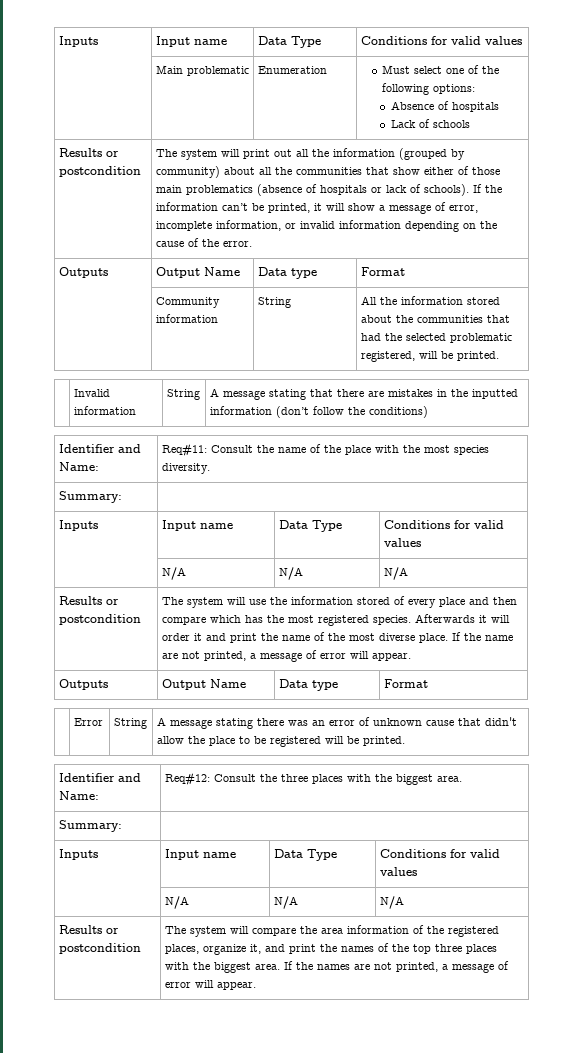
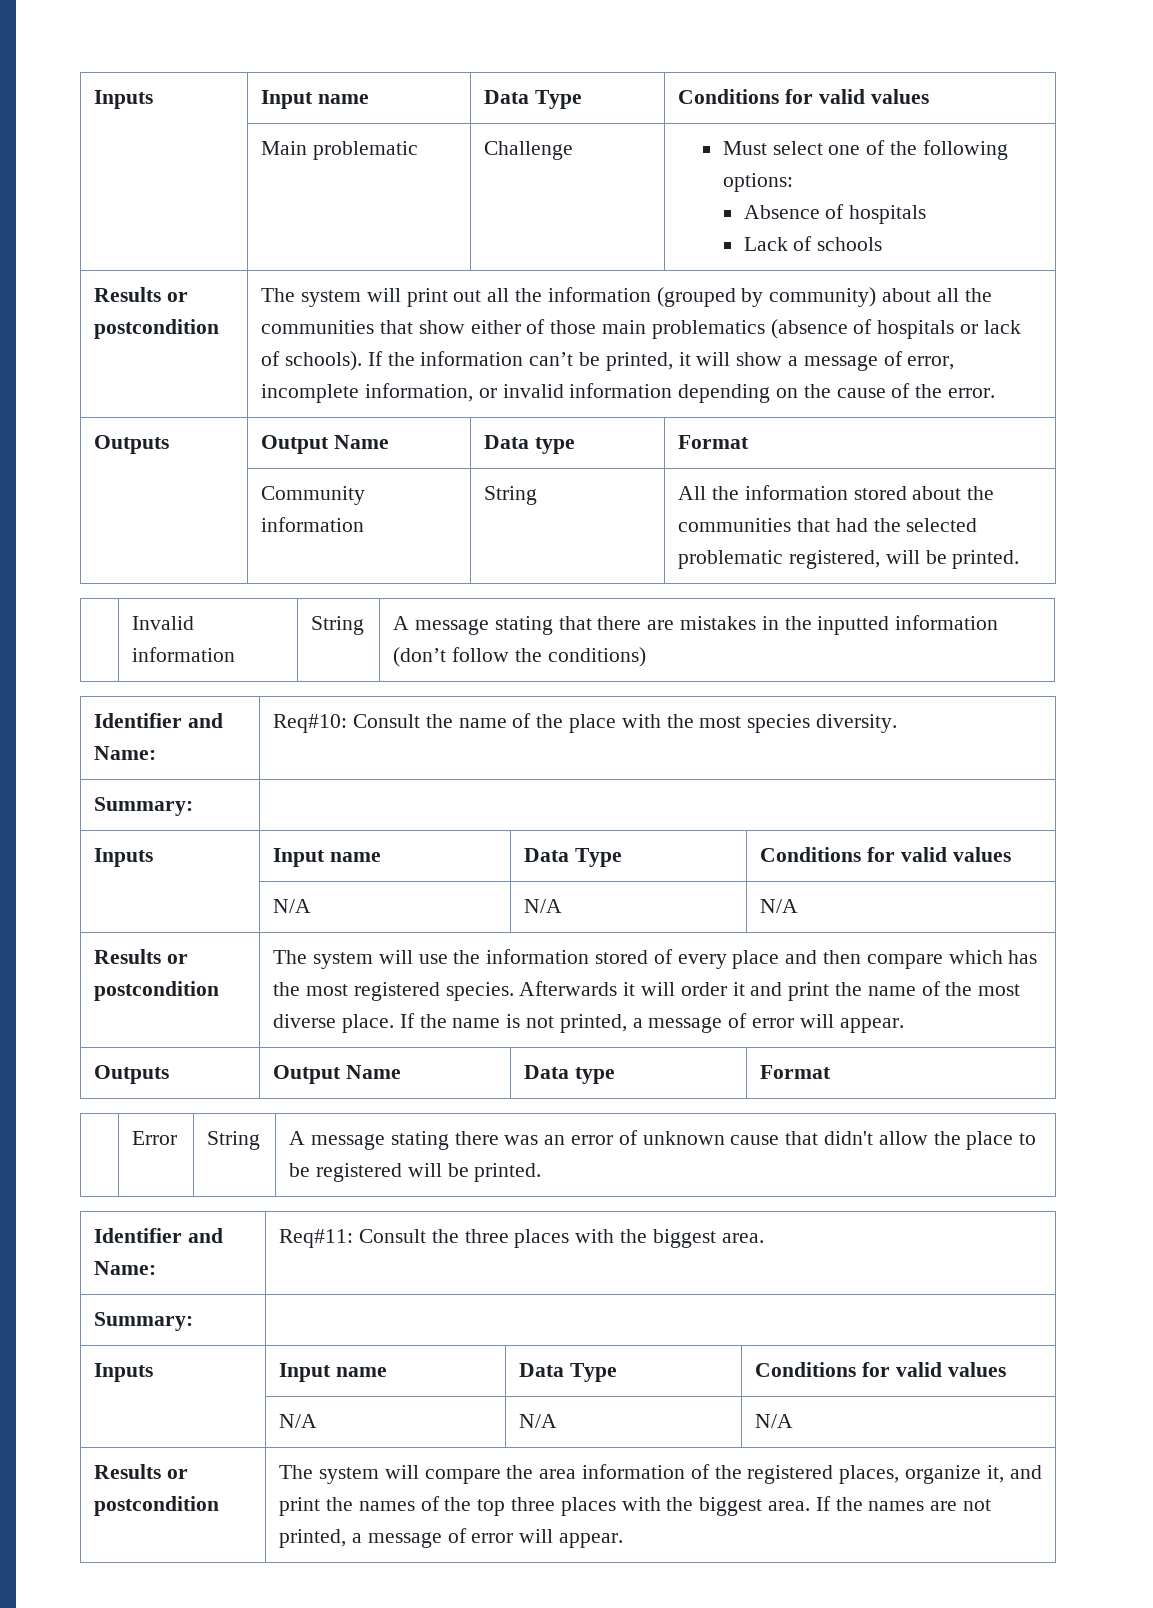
[257,66,327,74] Enumeration -> [484,141,574,160] Challenge
[161,443,207,457] Req#11: -> [273,714,348,733] Req#10:
[161,653,178,659] are -> [506,1014,521,1028] is
[164,772,210,786] Req#12: -> [279,1229,354,1248] Req#11:

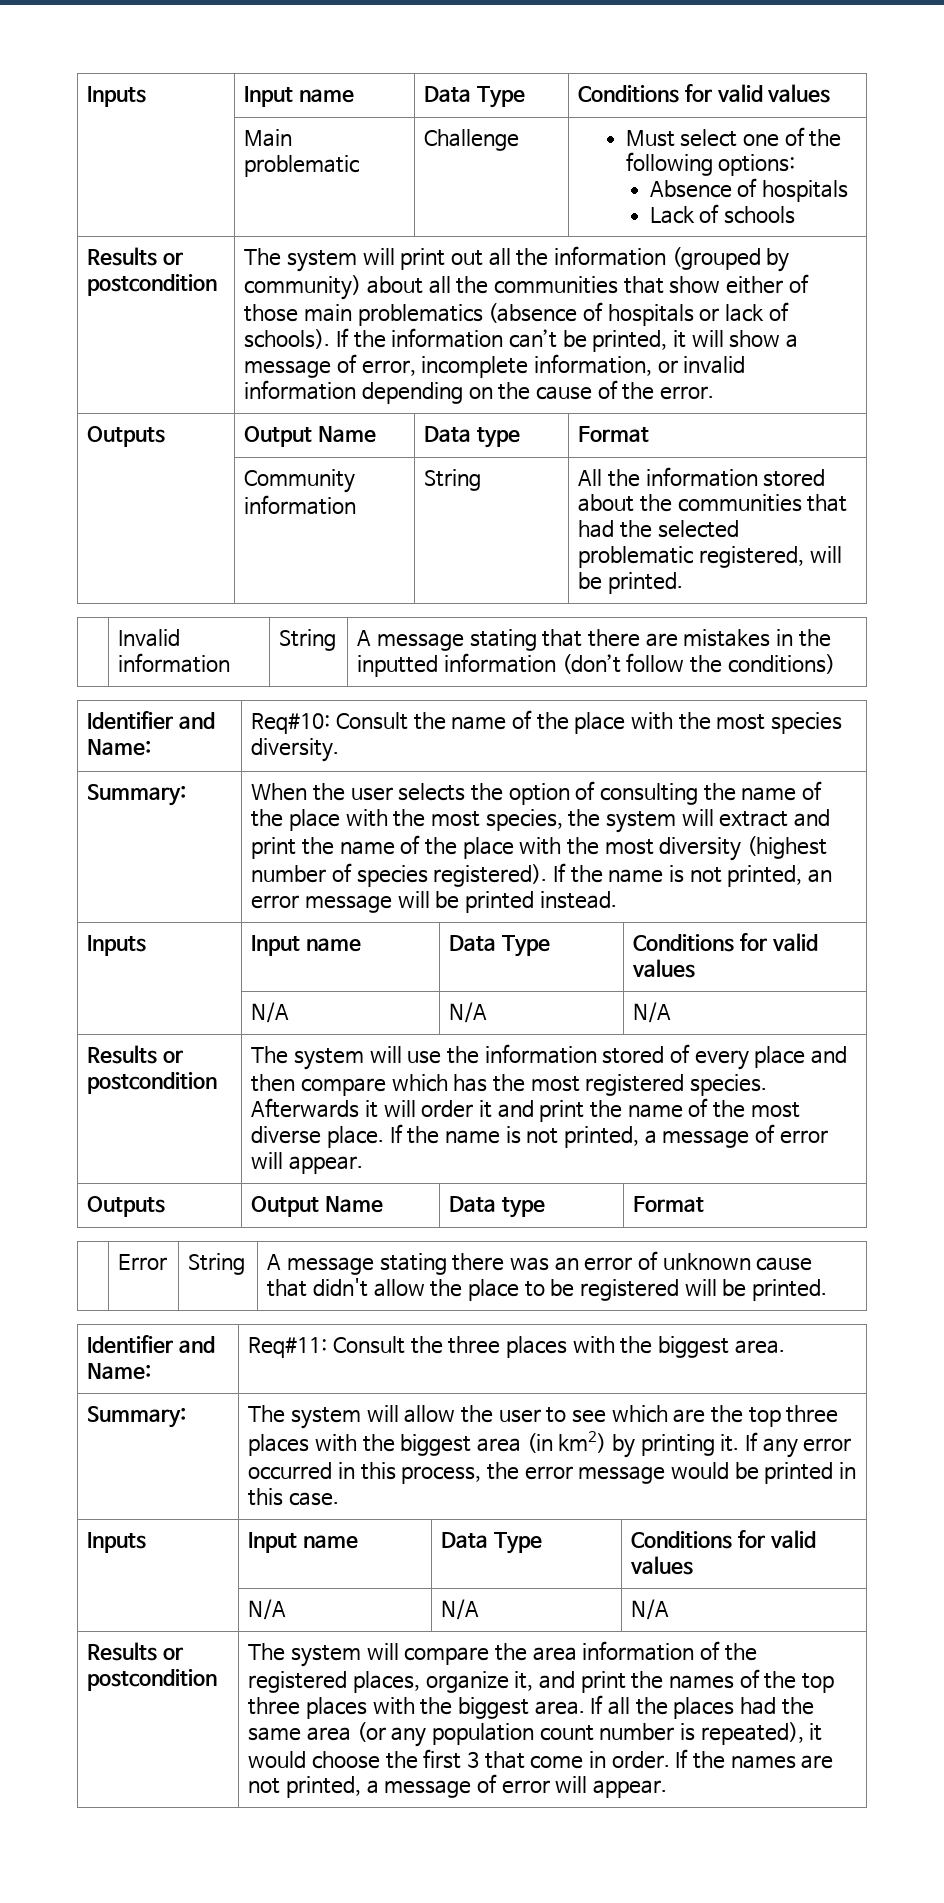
(194, 806) none -> [251,781,822,805] [251,809,830,833] [251,835,827,861] [251,863,832,887] [251,891,617,913] When the user selects the option of consulting the name of the place with the most species, the system will extract and print the name of the place with the most diversity (highest number of species registered). If the name is not printed, an error message will be printed instead.
(194, 1321) none -> [248,1405,839,1429] [248,1431,852,1458] [248,1462,856,1484] [248,1488,339,1506] The system will allow the user to see which are the top three places with the biggest area (in km2) by printing it. If any error occurred in this process, the error message would be printed in this case.
(831, 1503) none -> [607,1697,814,1719] [248,1722,823,1747] [248,1749,689,1769] all the places had the same area (or any population count number is repeated), it would choose the first 3 that come in order. If

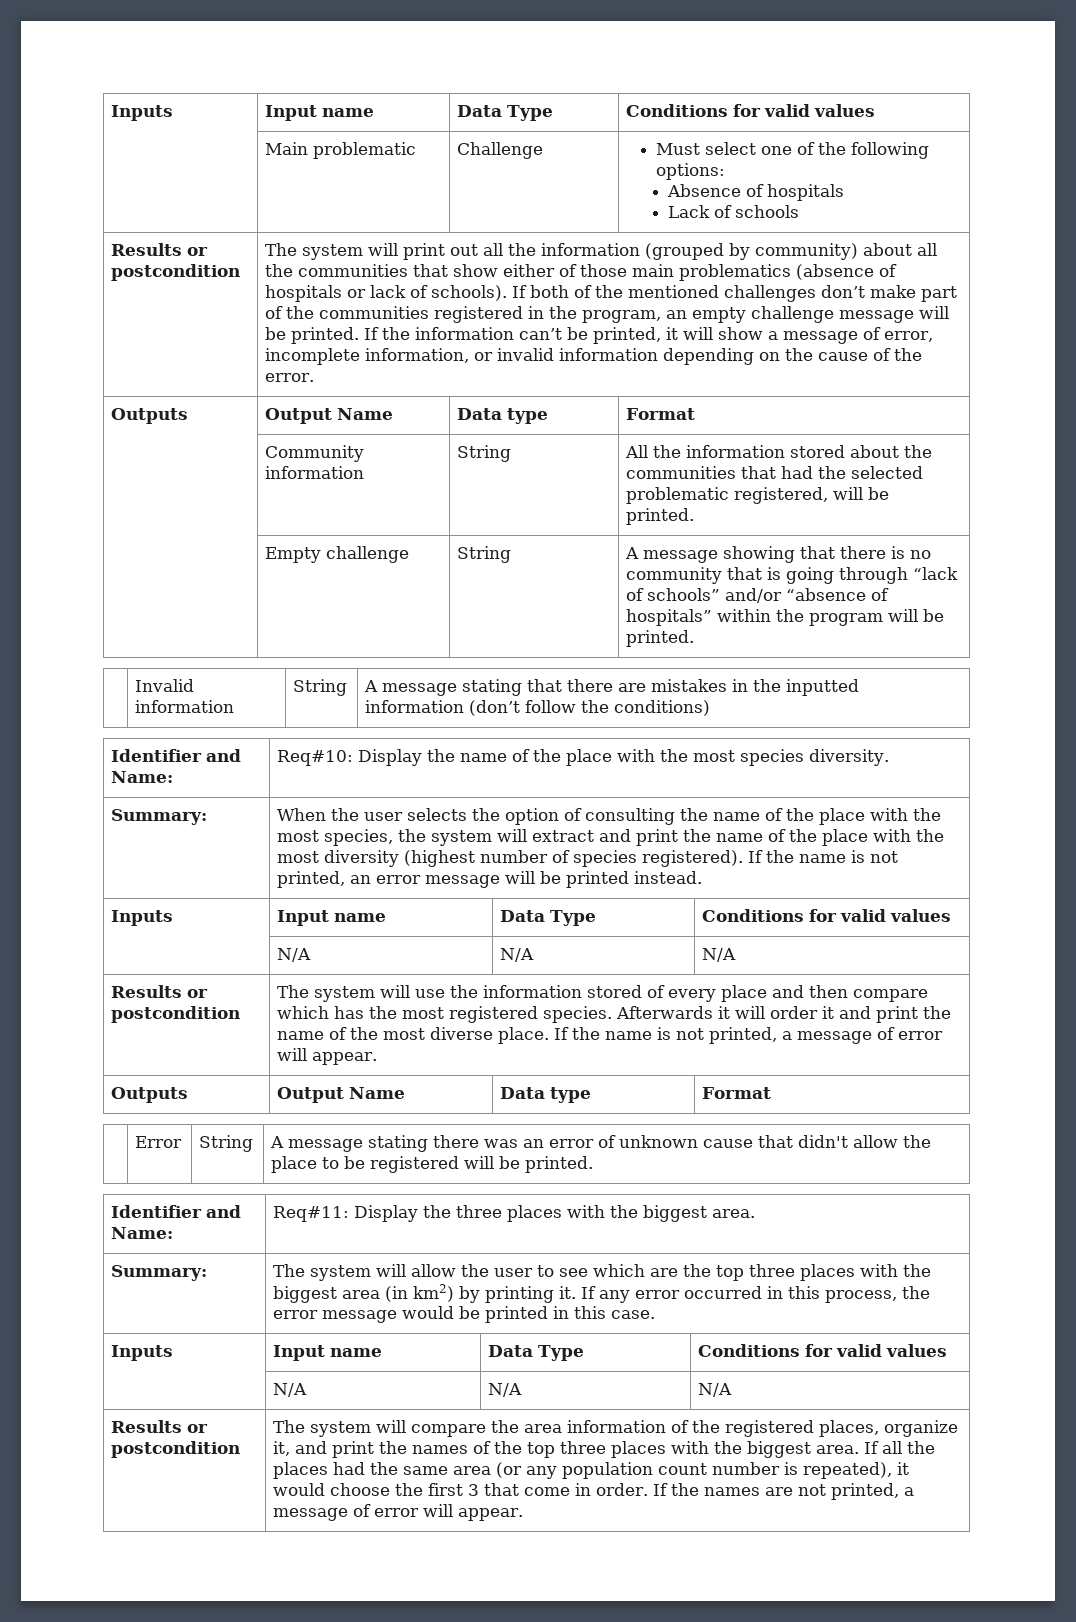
(349, 337) none -> [530,285,958,302] [265,306,950,323] [265,327,380,344] both of the mentioned challenges don’t make part of the communities registered in the program, an empty challenge message will be printed. If
(683, 583) none -> [265,546,410,563] [457,546,512,563] [625,546,932,563] [626,567,959,584] [626,588,890,603] [626,609,945,626] [626,630,695,647] // | Empty challenge | String | A message showing that there is no community that is going through “lack of schools” and/or “absence of hospitals” within the program will be printed.
[335,712,408,730] Consult -> [358,749,423,766] Display
[332,1336,405,1354] Consult -> [354,1205,419,1222] Display

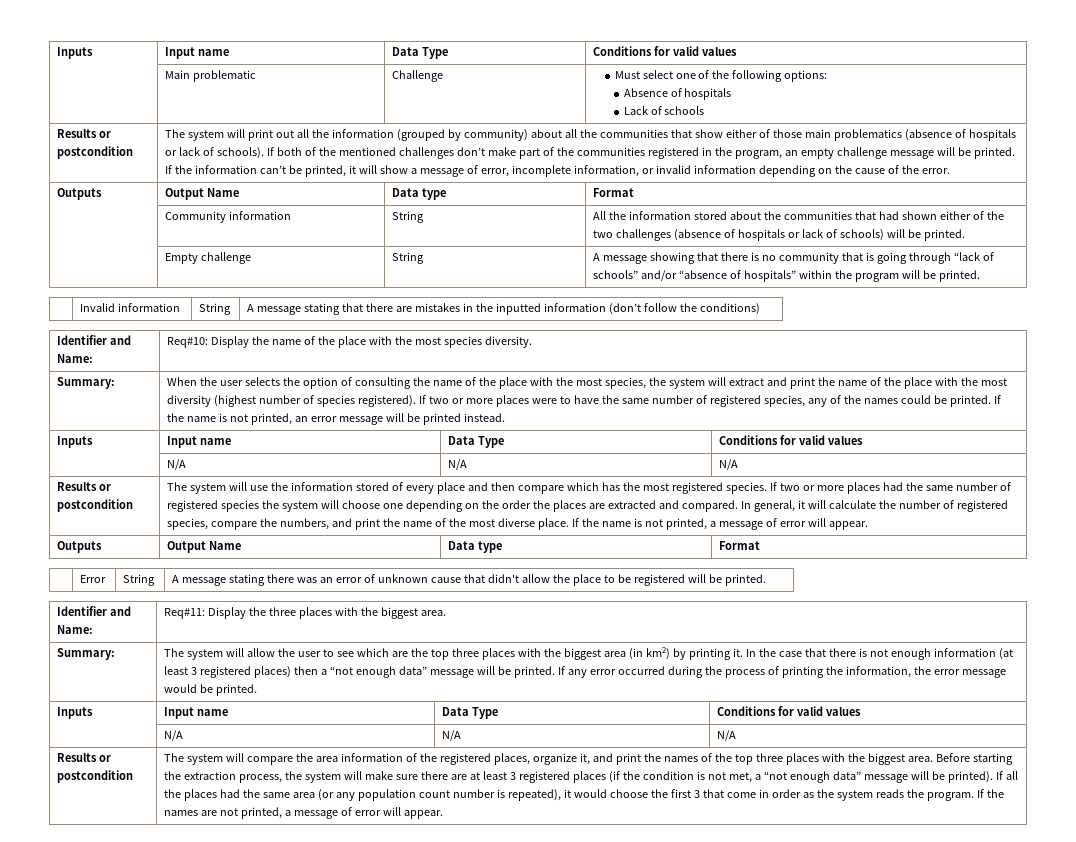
[818,466,924,479] [626,487,829,504] the selected problematic registered, -> [902,211,1005,220] [593,229,885,241] shown either of the two challenges (absence of hospitals or lack of schools)
(764, 856) none -> [429,395,1001,407] two or more places were to have the same number of registered species, any of the names could be printed. If
[616,1006,835,1019] Afterwards it will order it -> [769,482,1011,494] [167,500,1008,512] [167,518,330,530] If two or more places had the same number of registered species the system will choose one depending on the order the places are extracted and compared. In general, it will calculate the number of registered species, compare the numbers,
[581,1286,898,1303] If any error occurred in this process, -> [745,648,1013,660] [164,666,911,678] In the case that there is not enough information (at least 3 registered places) then a “not enough data” message will be printed. If any error occurred during the process of printing the information,
[485,1306,656,1323] printed in this case. -> [216,684,258,696] printed.
(860, 1449) none -> [935,753,1013,765] [164,771,993,783] Before starting the extraction process, the system will make sure there are at least 3 registered places (if the condition is not met, a “not enough data” message will be printed).
[596,1483,649,1496] order. -> [771,789,974,801] order as the system reads the program.

